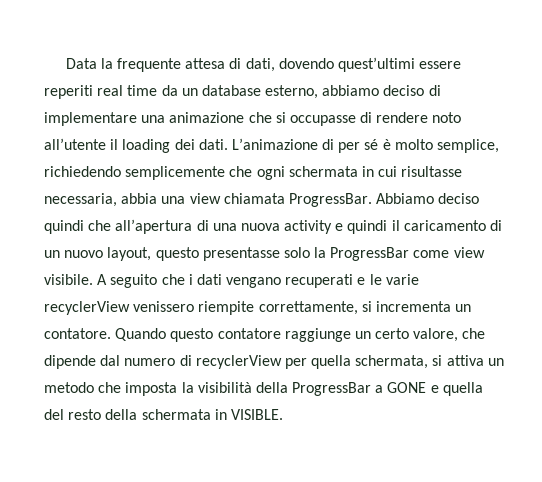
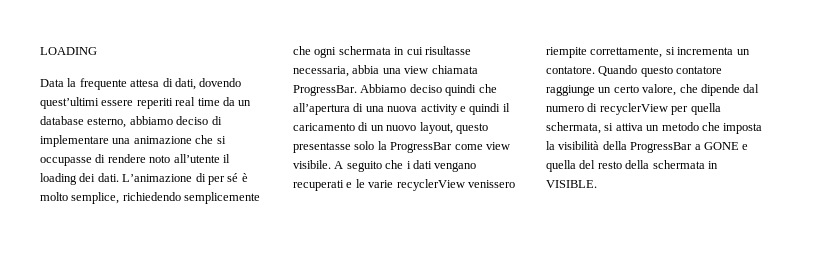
(65, 63) none -> [40,47,97,55] LOADING //

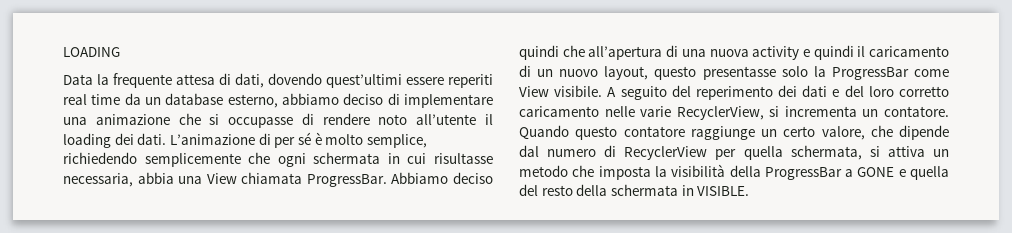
[404,66,429,74] view -> [206,173,237,184] View
[485,142,510,150] view -> [519,86,549,97] View
[385,160,477,172] [293,179,515,191] [546,47,663,58] che i dati vengano recuperati e le varie recyclerView venissero riempite correttamente, -> [671,85,949,100] [519,106,764,120] del reperimento dei dati e del loro corretto caricamento nelle varie RecyclerView,
[599,103,668,115] recyclerView -> [624,146,708,160] RecyclerView

